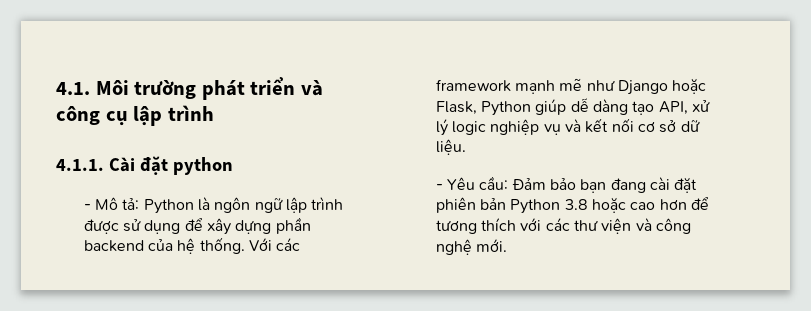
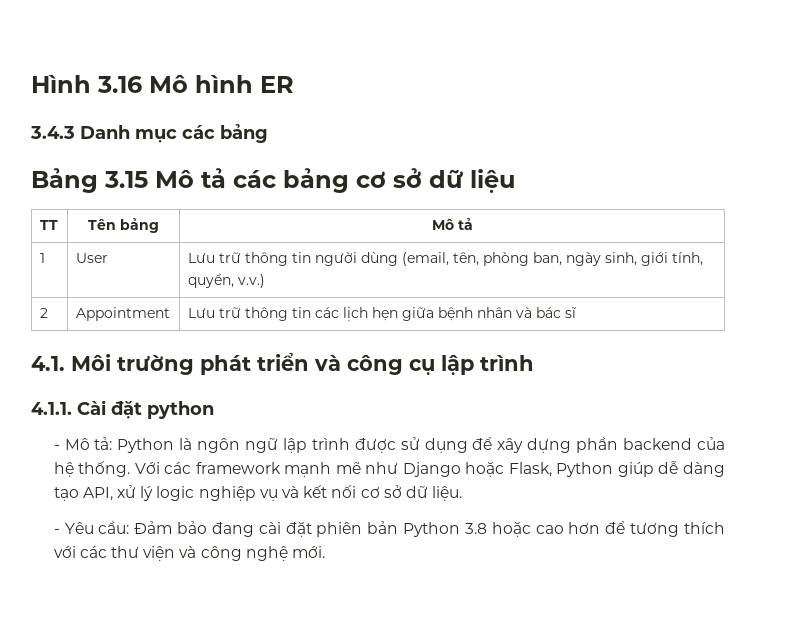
(56, 88) none -> [31,75,294,93] [30,124,268,143] [31,168,515,193] [39,220,58,230] [88,218,159,233] [431,218,473,230] [39,253,45,263] [75,253,108,263] [187,252,703,266] [187,273,265,288] [39,308,48,318] [75,307,170,321] [187,307,576,321] Hình 3.16 Mô hình ER // 3.4.3 Danh mục các bảng // Bảng 3.15 Mô tả các bảng cơ sở dữ liệu // TT | Tên bảng | Mô tả // 1 | User | Lưu trữ thông tin người dùng (email, tên, phòng ban, ngày sinh, giới tính, quyền, v.v.) // 2 | Appointment | Lưu trữ thông tin các lịch hẹn giữa bệnh nhân và bác sĩ //
[580,179,607,193] bạn -> (208, 527) none

